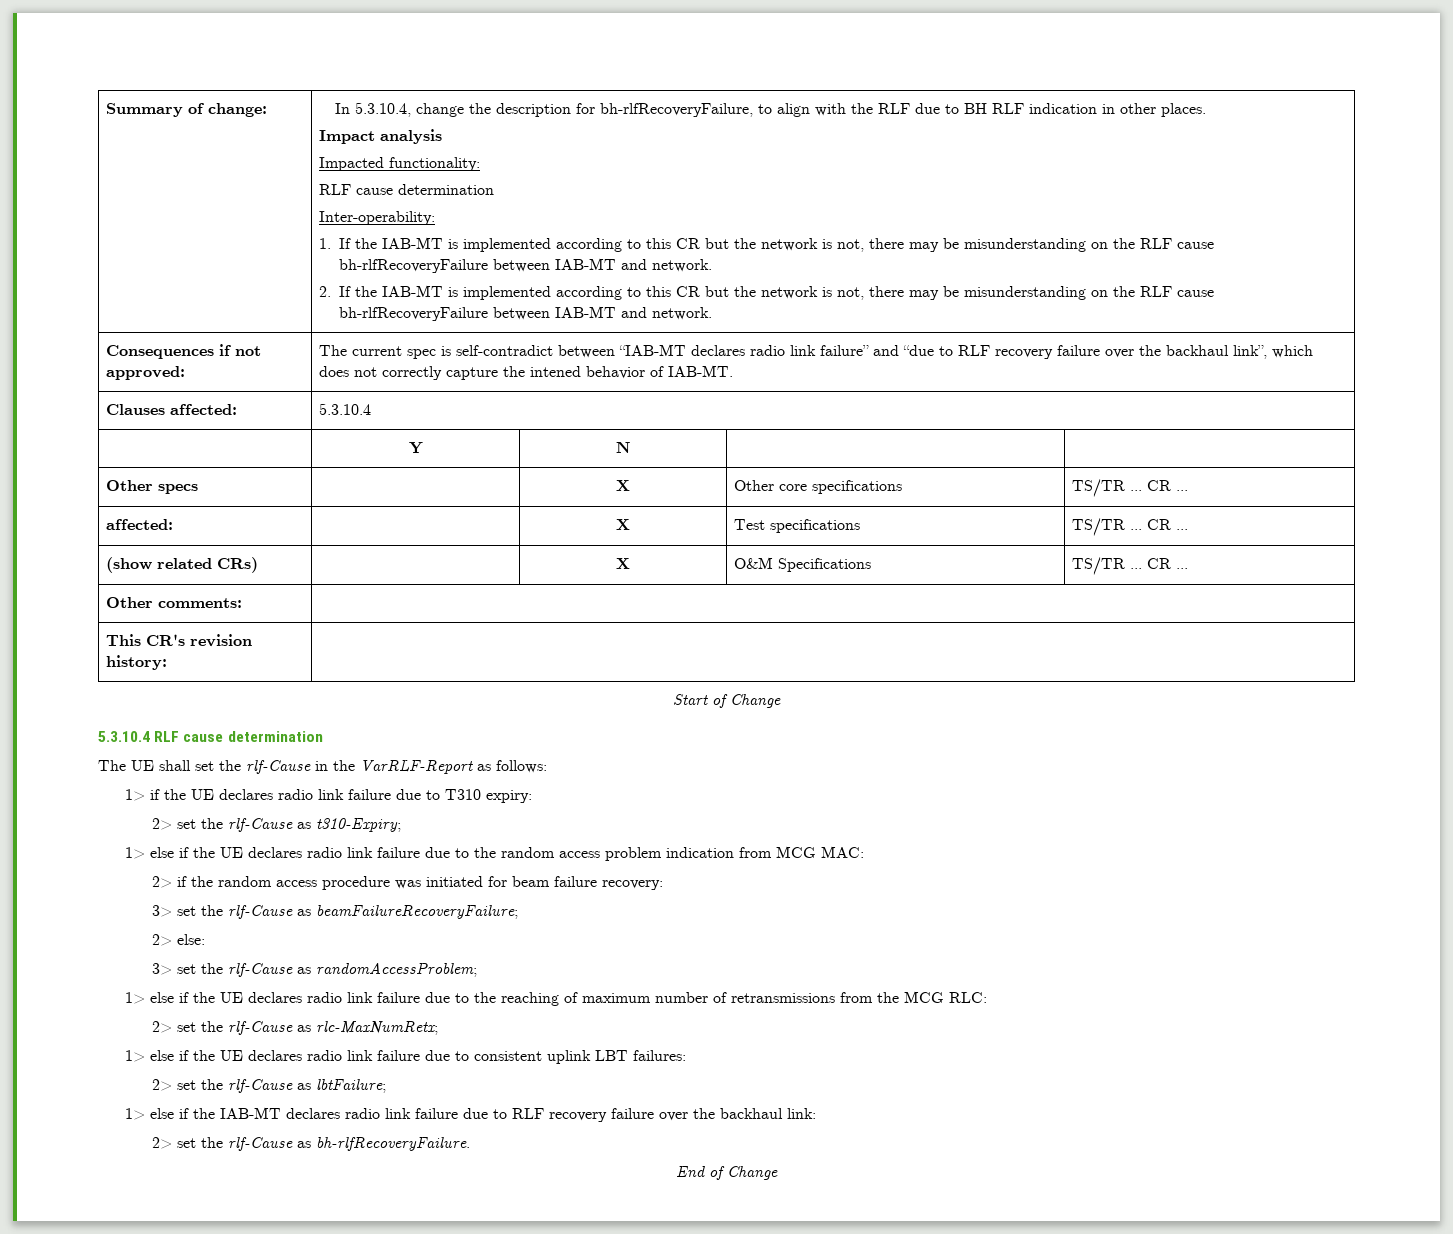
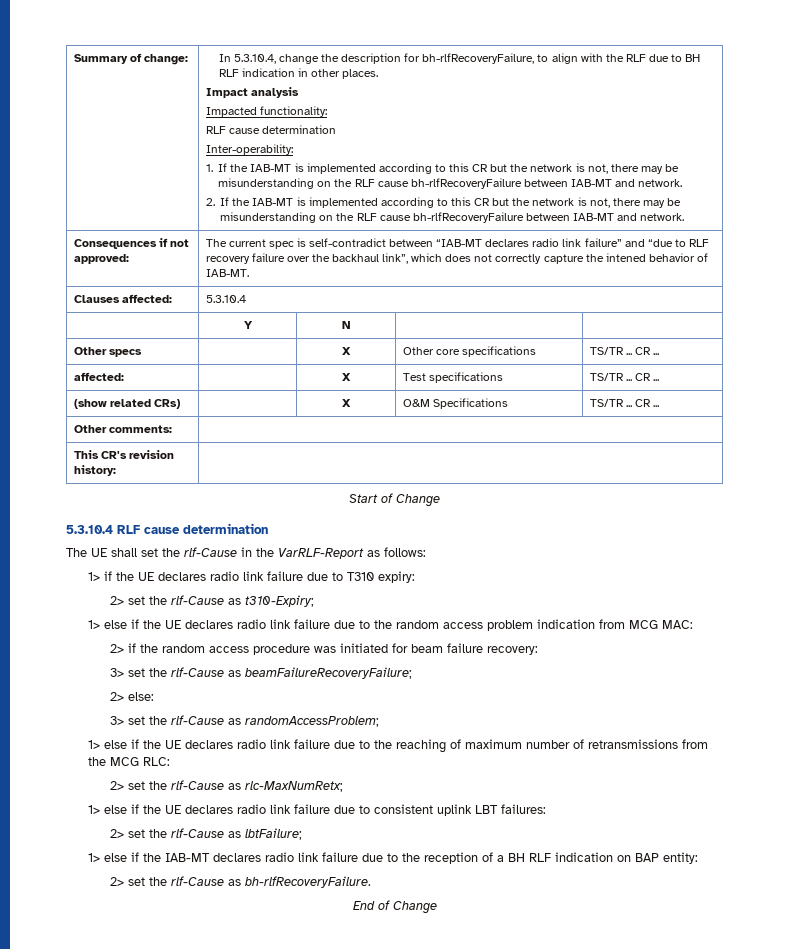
[511,1108,816,1122] RLF recovery failure over the backhaul link: -> [401,852,698,864] the reception of a BH RLF indication on BAP entity:

